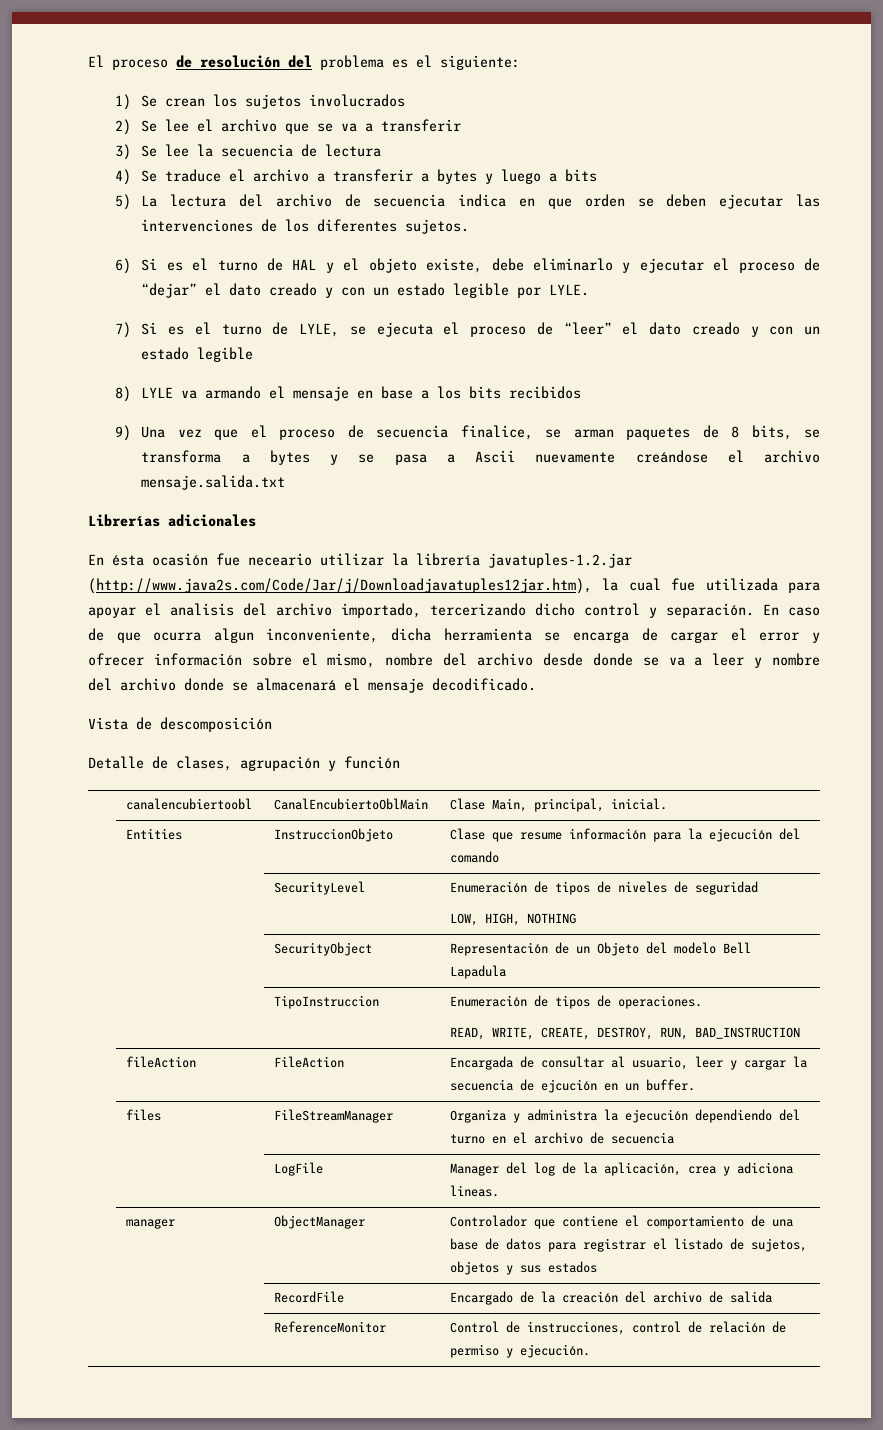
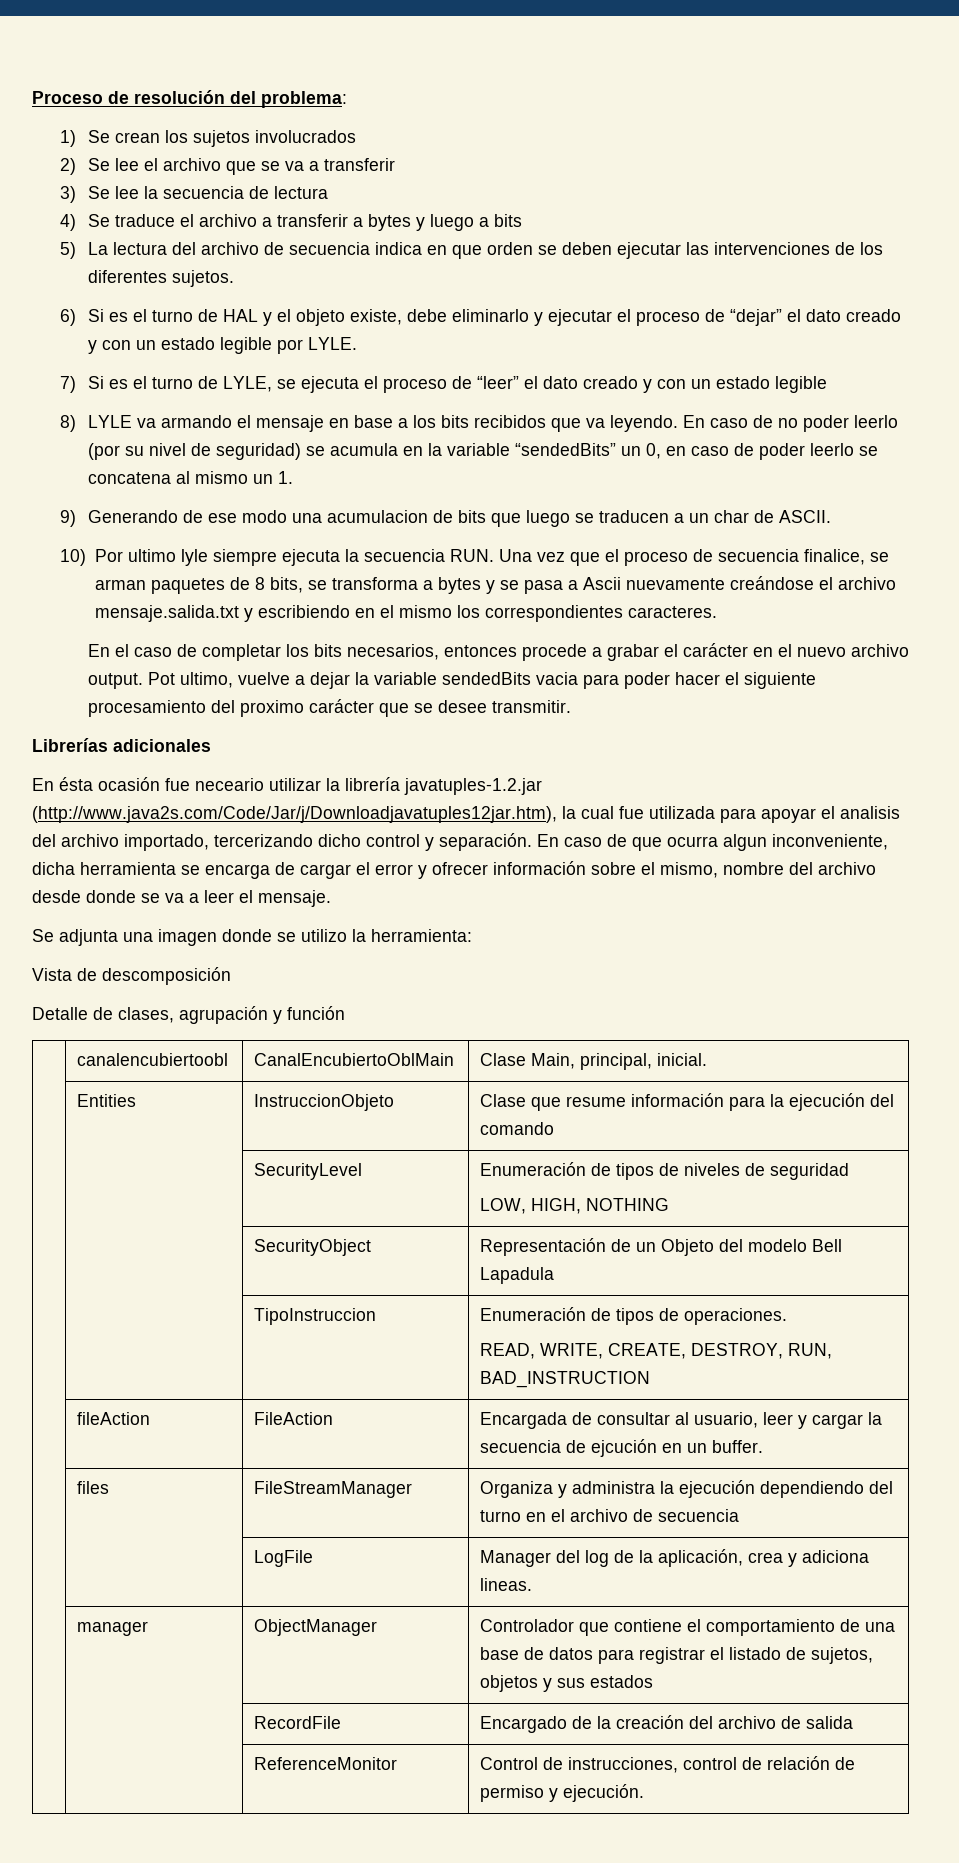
[88,55,168,70] El proceso -> [32,91,103,104] Proceso
[320,55,520,70] problema es el siguiente: -> [261,91,347,108] problema:
[114,425,131,441] // 9) -> [550,415,898,432] [87,443,878,460] [87,471,293,484] [59,510,831,527] [59,549,494,566] que va leyendo. En caso de no poder leerlo (por su nivel de seguridad) se acumula en la variable “sendedBits” un 0, en caso de poder leerlo se concatena al mismo un 1. // 9) Generando de ese modo una acumulacion de bits que luego se traducen a un char de ASCII. // 10) Por ultimo lyle siempre ejecuta la secuencia RUN.
(286, 482) none -> [243,605,717,622] [87,643,909,661] [87,672,816,689] [87,699,571,717] y escribiendo en el mismo los correspondientes caracteres. // En el caso de completar los bits necesarios, entonces procede a grabar el carácter en el nuevo archivo output. Pot ultimo, vuelve a dejar la variable sendedBits vacia para poder hacer el siguiente procesamiento del proximo carácter que se desee transmitir.
[754,653,821,668] [88,678,536,693] y nombre del archivo donde se almacenará el mensaje decodificado. -> [239,890,331,907] [32,929,472,946] el mensaje. // Se adjunta una imagen donde se utilizo la herramienta:

